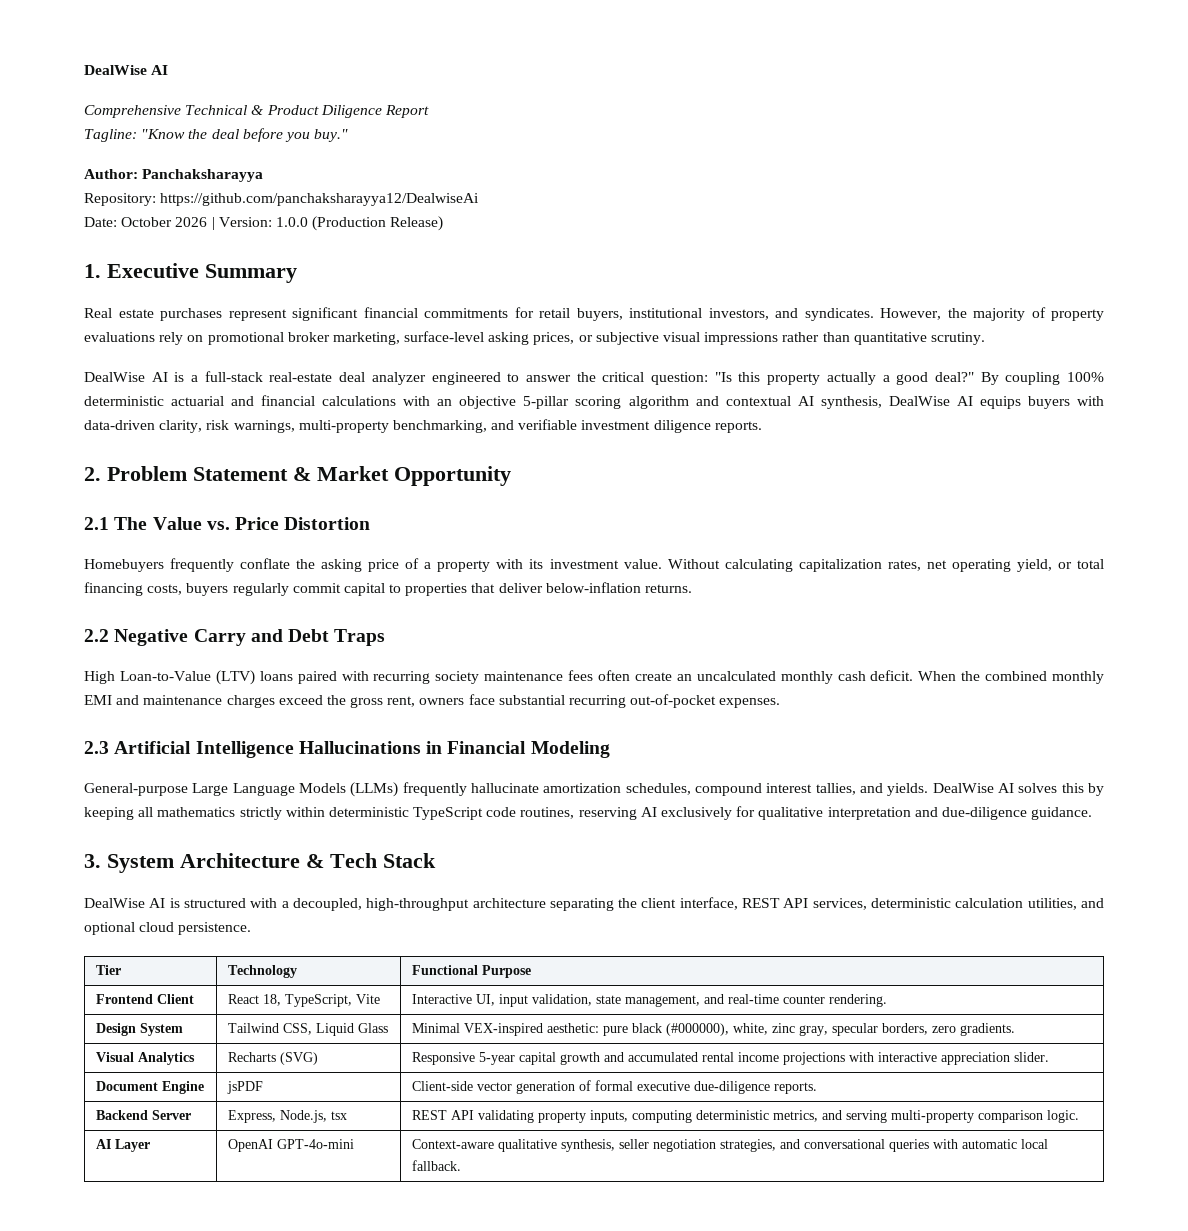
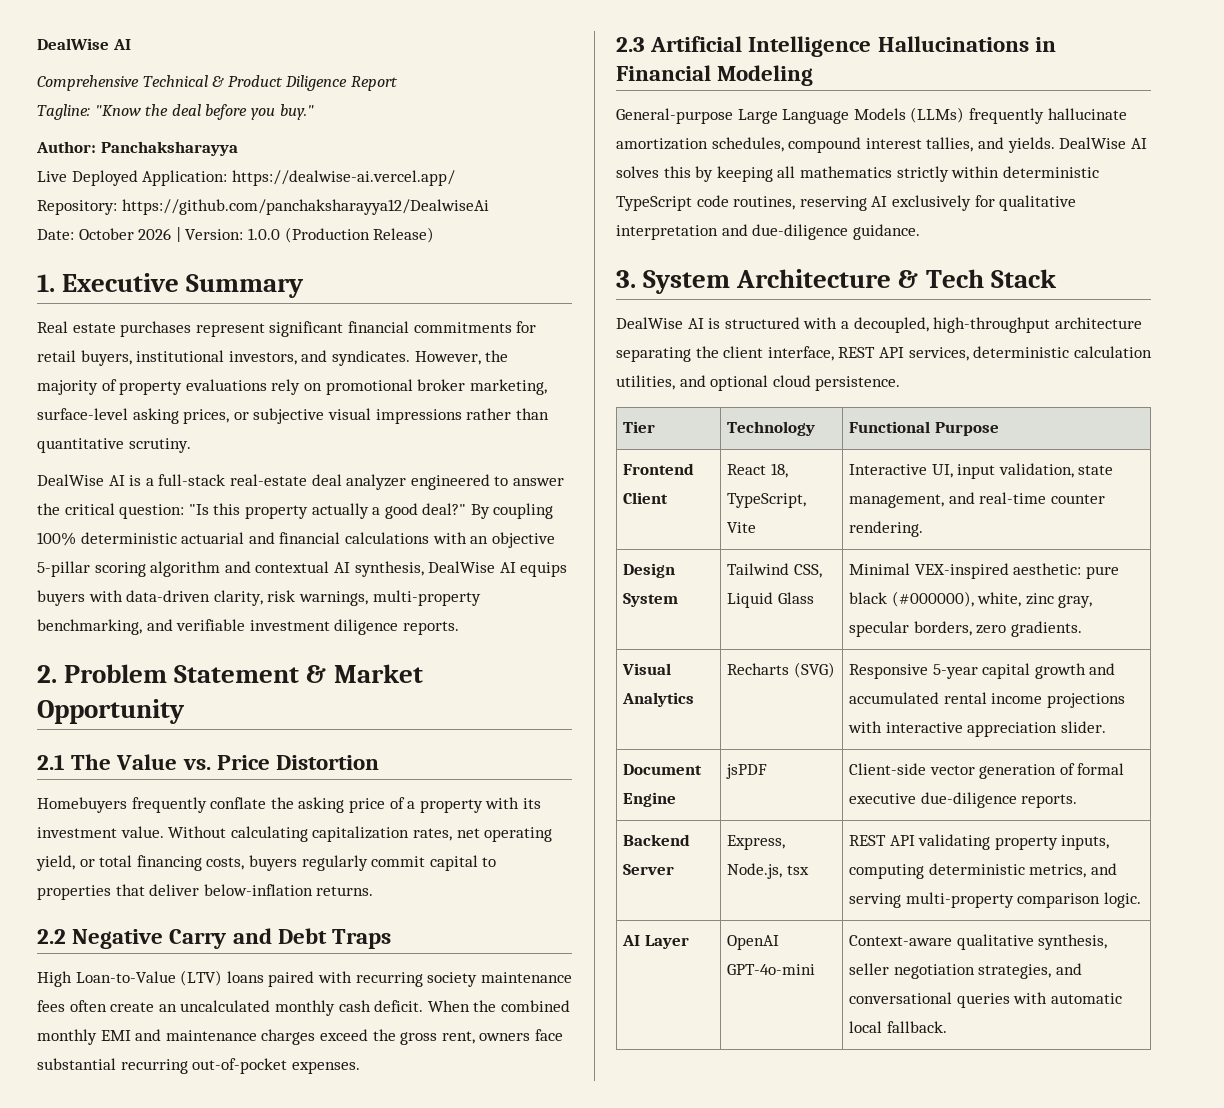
(264, 175) none -> [37,170,455,186] // Live Deployed Application: https://dealwise-ai.vercel.app/

